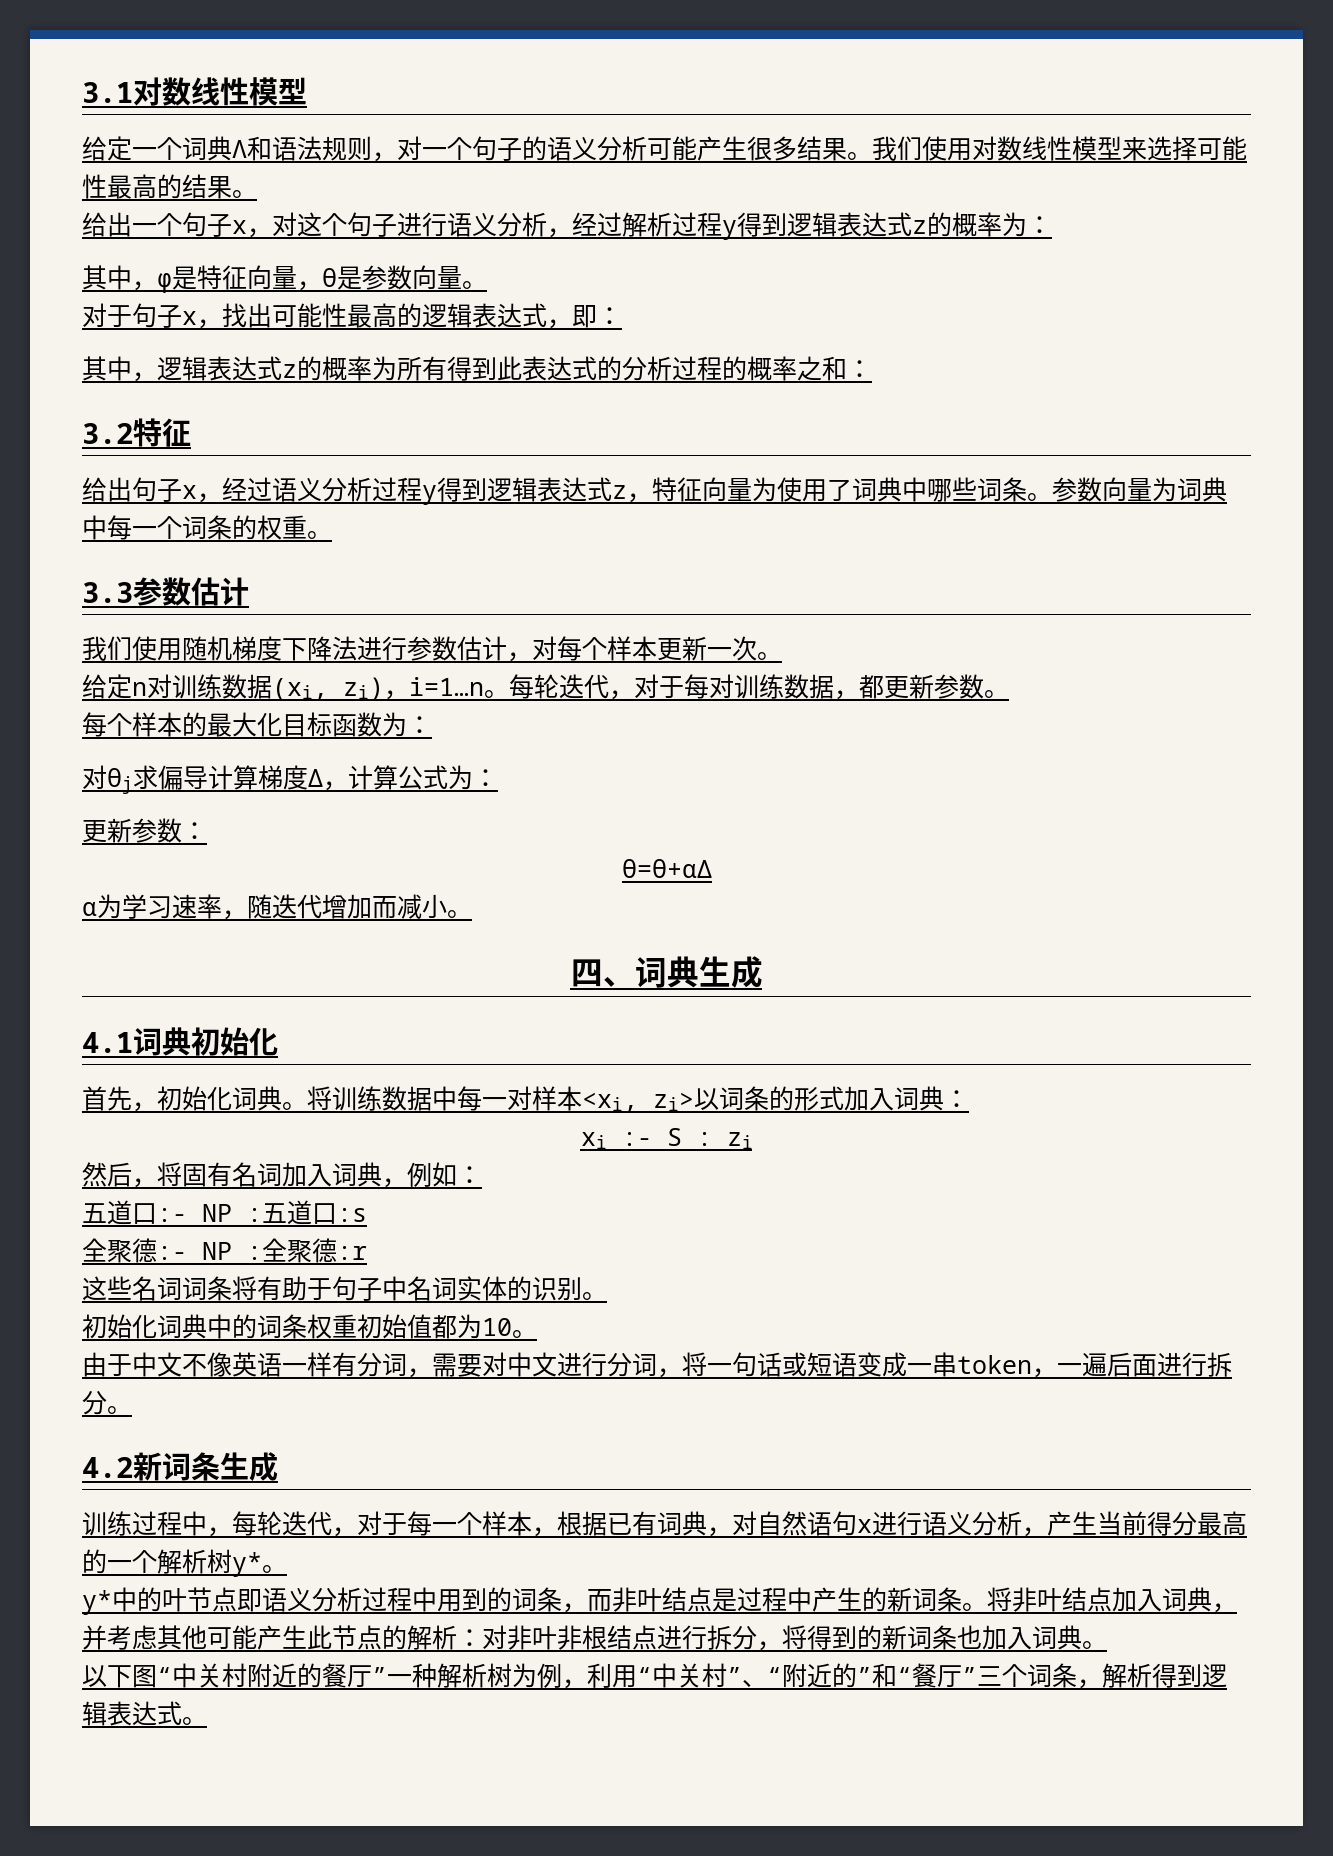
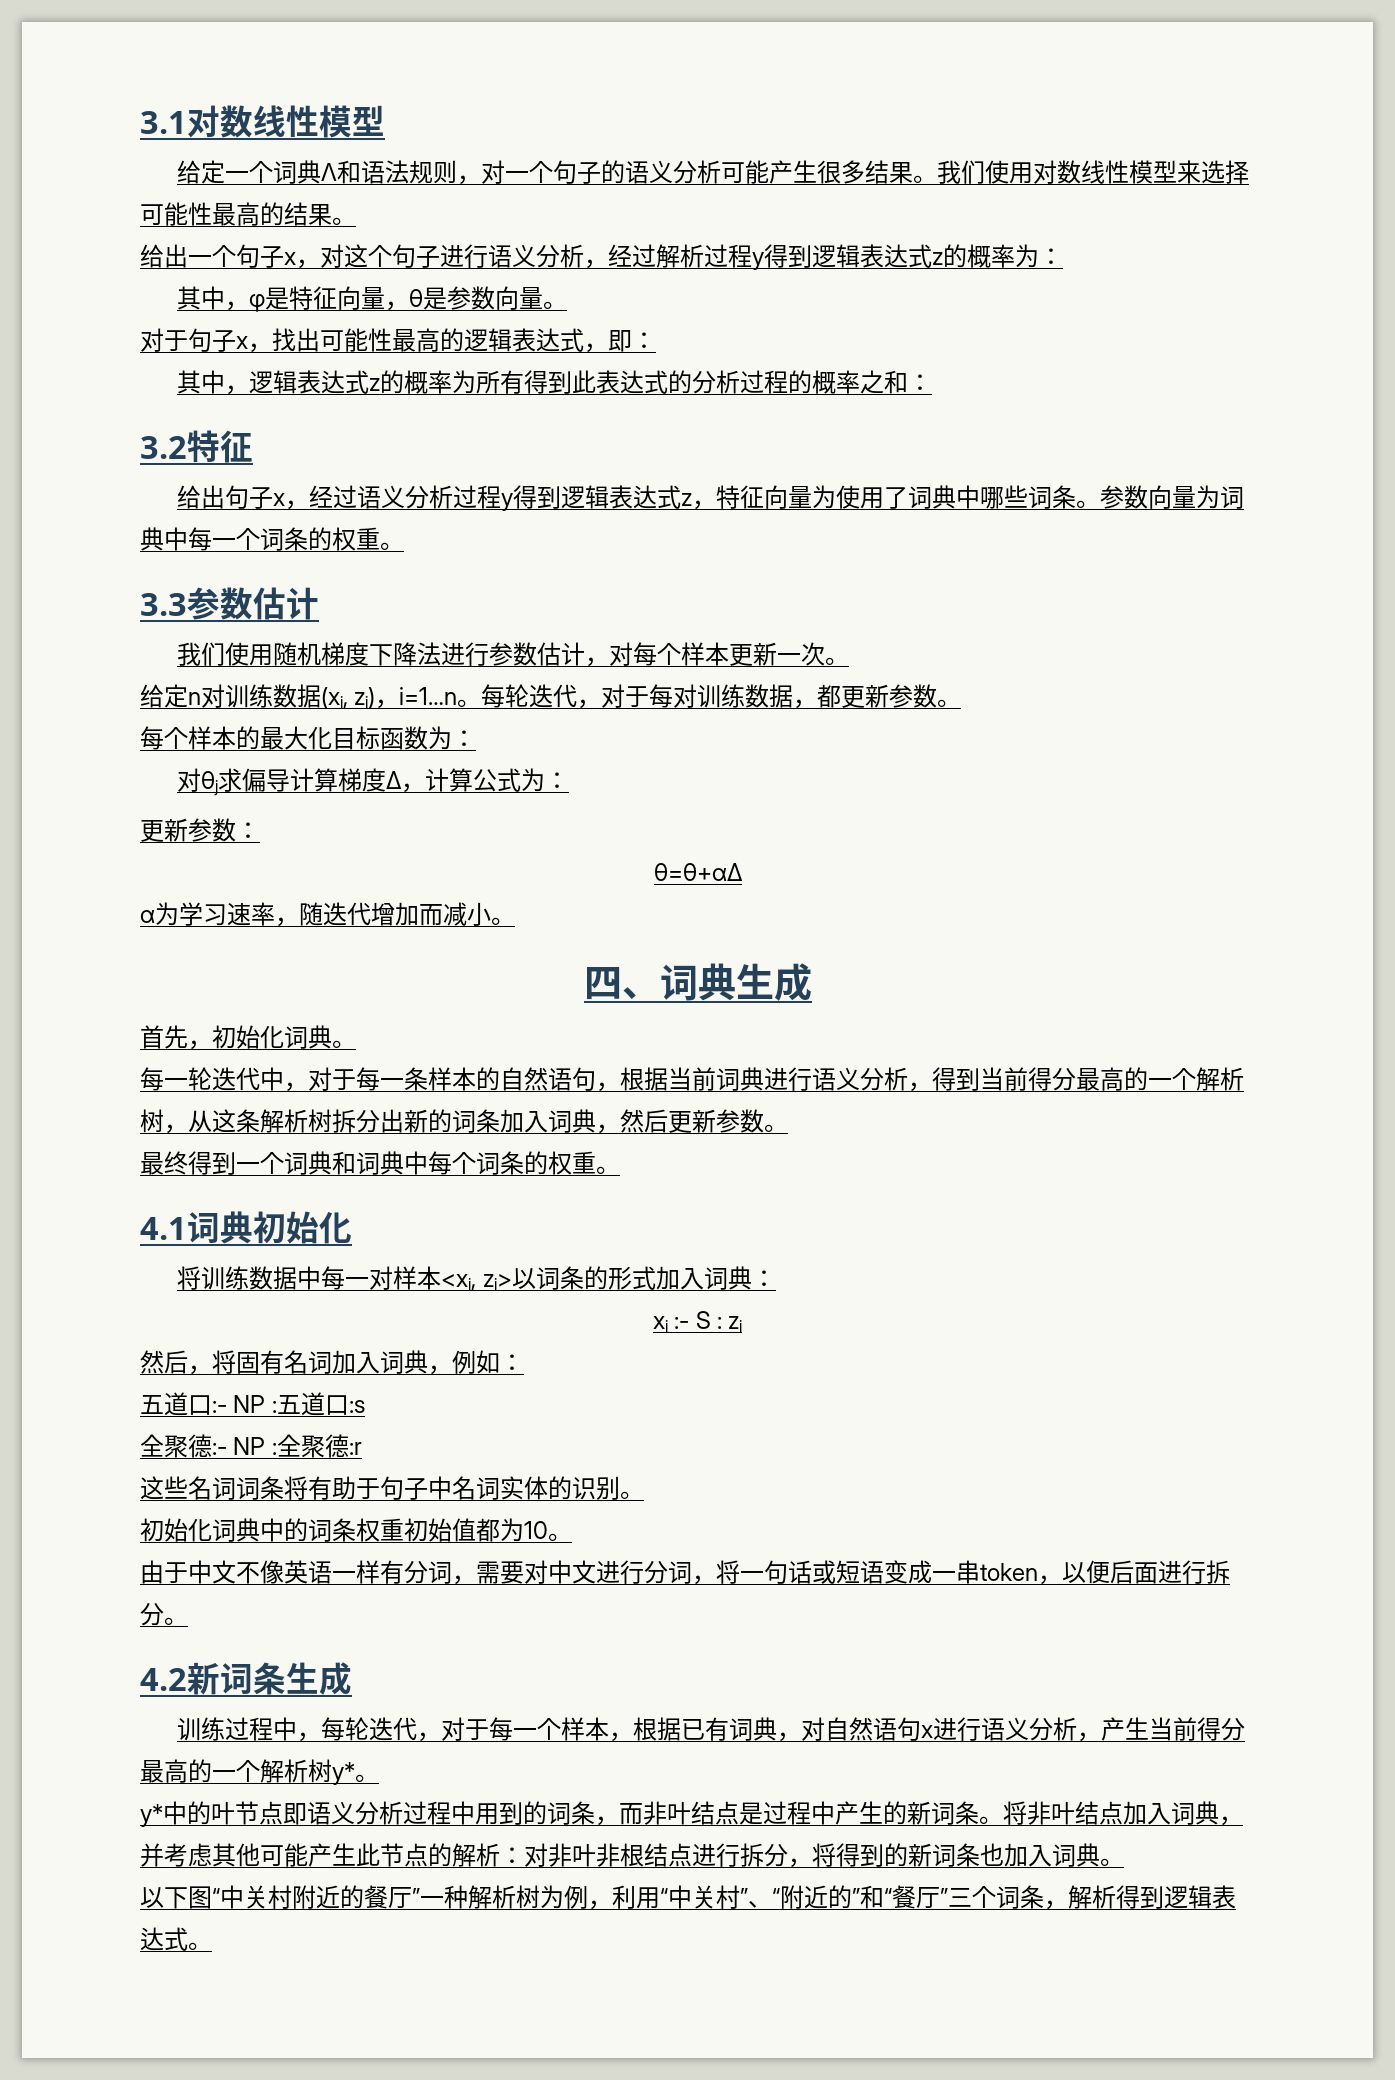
[82,1027,278,1056] // 4.1词典初始化 -> (812, 982) none
(307, 1106) none -> [140,1067,1244,1092] [140,1109,788,1134] [140,1151,620,1175] [140,1211,352,1244] // 每一轮迭代中，对于每一条样本的自然语句，根据当前词典进行语义分析，得到当前得分最高的一个解析树，从这条解析树拆分出新的词条加入词典，然后更新参数。 // 最终得到一个词典和词典中每个词条的权重。 // 4.1词典初始化 //
[1057,1353,1107,1377] 一遍 -> [1062,1560,1110,1584] 以便

